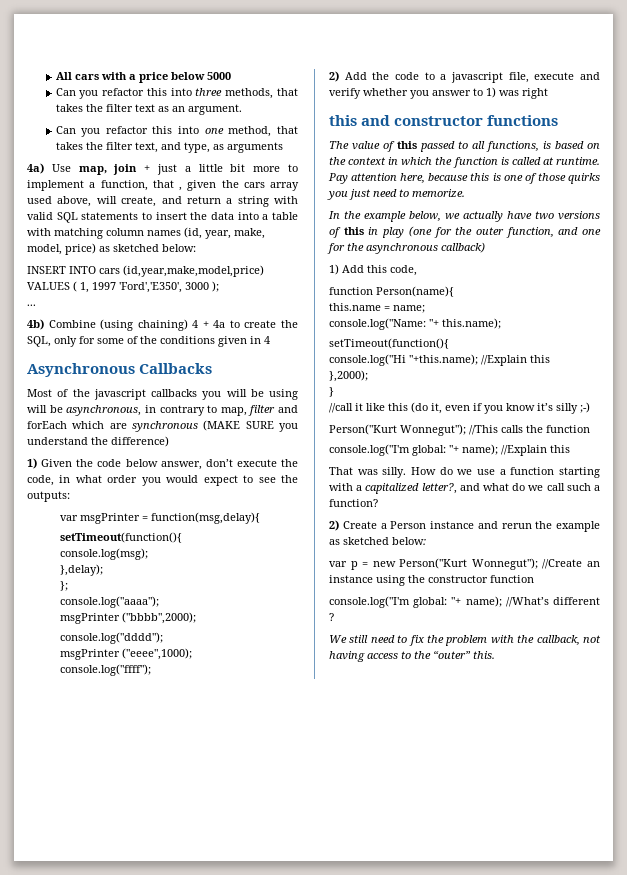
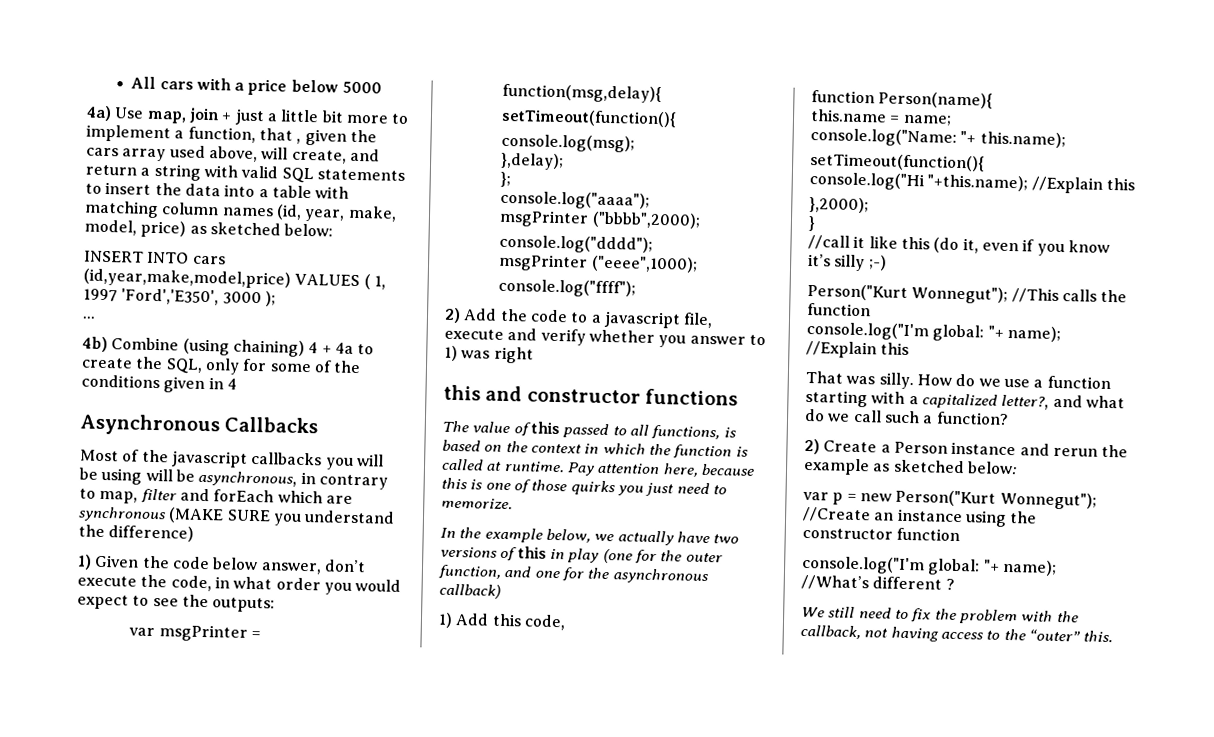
[55,88,298,99] [55,104,242,115] [55,126,299,137] [55,142,283,153] // Can you refactor this into three methods, that takes the filter text as an argument. // Can you refactor this into one method, that takes the filter text, and type, as arguments -> (383, 87) none

